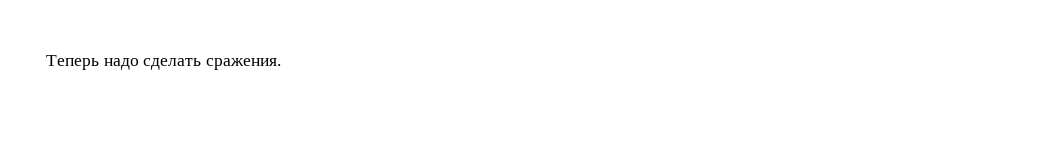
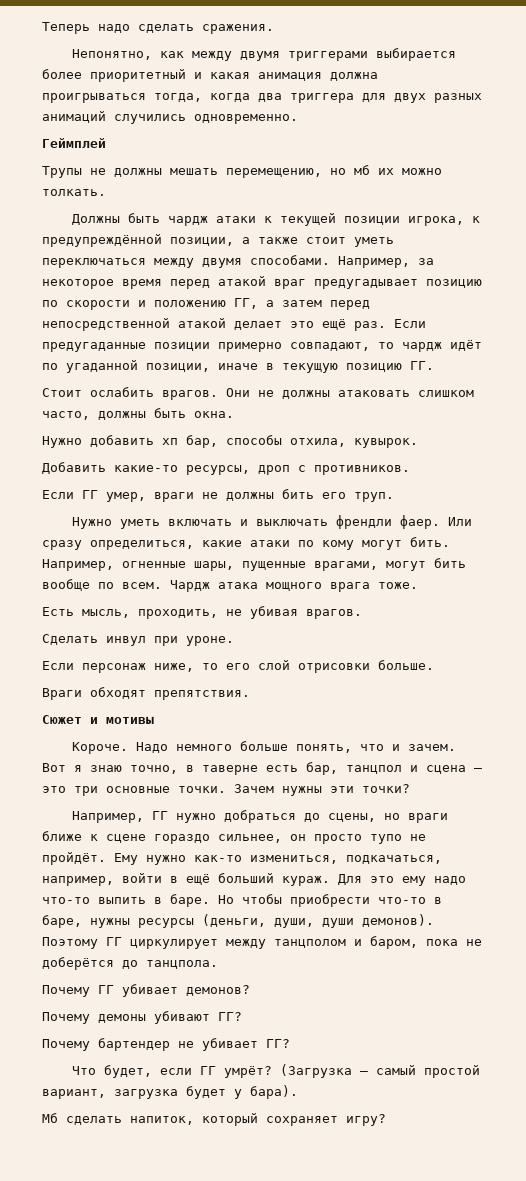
(282, 64) none -> [71,48,456,61] [42,69,378,82] [42,93,482,103] [42,111,298,124] [42,138,106,148] [42,165,442,178] [42,189,106,196] [71,213,480,226] [42,234,394,247] [42,255,434,268] [42,276,482,289] [42,298,370,310] [42,318,426,331] [42,340,482,352] [42,360,434,373] [42,387,474,400] [42,408,234,420] [42,435,418,448] [42,462,410,475] [42,489,394,502] [71,515,472,529] [42,537,450,550] [42,558,466,571] [42,579,418,592] [42,606,362,619] [42,634,234,646] [42,660,434,673] [42,687,250,700] [42,715,154,724] [71,741,456,754] [42,762,482,775] [42,784,410,796] [71,810,448,823] [42,831,426,844] [42,852,442,865] [42,873,466,886] [42,894,442,907] [42,914,434,928] [42,936,482,949] [42,957,218,970] [42,984,250,997] [42,1011,242,1024] [42,1038,290,1051] [71,1064,480,1078] [42,1085,298,1099] [42,1113,386,1126] // Непонятно, как между двумя триггерами выбирается более приоритетный и какая анимация должна проигрываться тогда, когда два триггера для двух разных анимаций случились одновременно. // Геймплей // Трупы не должны мешать перемещению, но мб их можно толкать. // Должны быть чардж атаки к текущей позиции игрока, к предупреждённой позиции, а также стоит уметь переключаться между двумя способами. Например, за некоторое время перед атакой враг предугадывает позицию по скорости и положению ГГ, а затем перед непосредственной атакой делает это ещё раз. Если предугаданные позиции примерно совпадают, то чардж идёт по угаданной позиции, иначе в текущую позицию ГГ. // Стоит ослабить врагов. Они не должны атаковать слишком часто, должны быть окна. // Нужно добавить хп бар, способы отхила, кувырок. // Добавить какие-то ресурсы, дроп с противников. // Если ГГ умер, враги не должны бить его труп. // Нужно уметь включать и выключать френдли фаер. Или сразу определиться, какие атаки по кому могут бить. Например, огненные шары, пущенные врагами, могут бить вообще по всем. Чардж атака мощного врага тоже. // Есть мысль, проходить, не убивая врагов. // Сделать инвул при уроне. // Если персонаж ниже, то его слой отрисовки больше. // Враги обходят препятствия. // Сюжет и мотивы // Короче. Надо немного больше понять, что и зачем. Вот я знаю точно, в таверне есть бар, танцпол и сцена – это три основные точки. Зачем нужны эти точки? // Например, ГГ нужно добраться до сцены, но враги ближе к сцене гораздо сильнее, он просто тупо не пройдёт. Ему нужно как-то измениться, подкачаться, например, войти в ещё больший кураж. Для это ему надо что-то выпить в баре. Но чтобы приобрести что-то в баре, нужны ресурсы (деньги, души, души демонов). Поэтому ГГ циркулирует между танцполом и баром, пока не доберётся до танцпола. // Почему ГГ убивает демонов? // Почему демоны убивают ГГ? // Почему бартендер не убивает ГГ? // Что будет, если ГГ умрёт? (Загрузка – самый простой вариант, загрузка будет у бара). // Мб сделать напиток, который сохраняет игру?

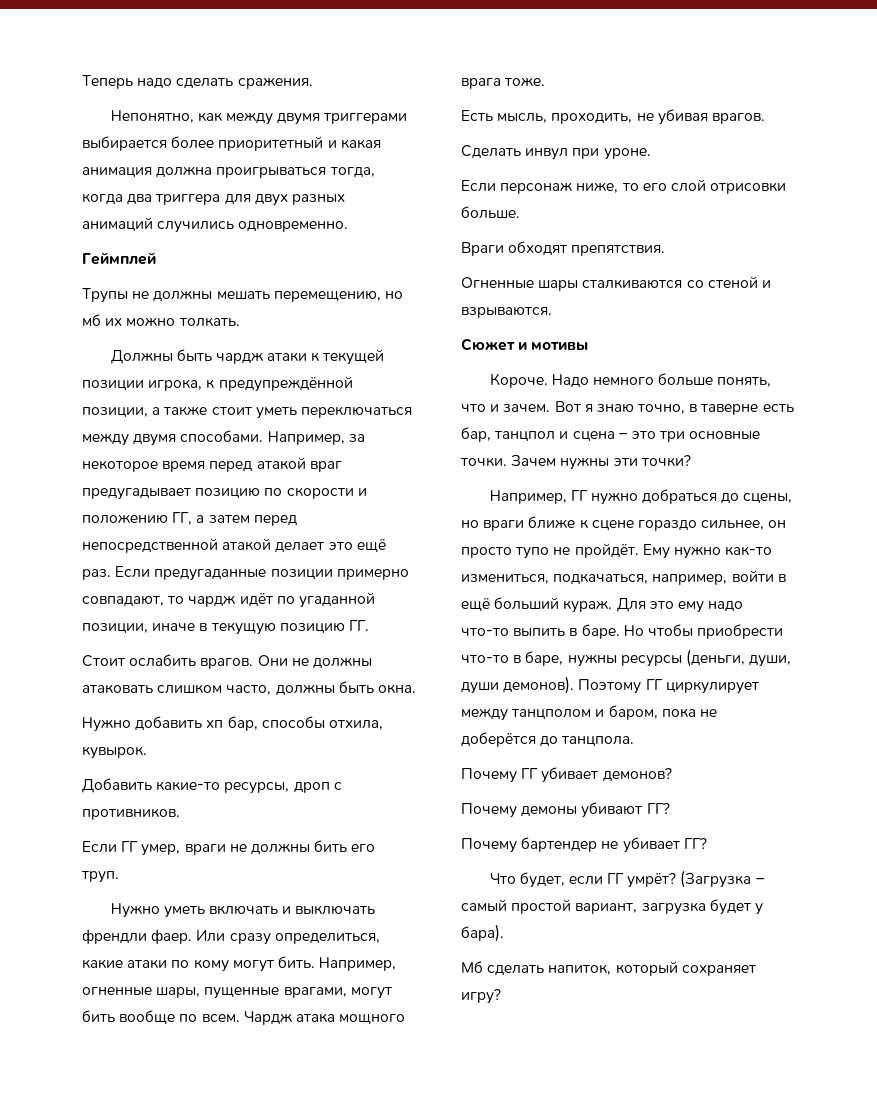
(250, 695) none -> [461,276,771,291] [461,307,552,318] // Огненные шары сталкиваются со стеной и взрываются.

